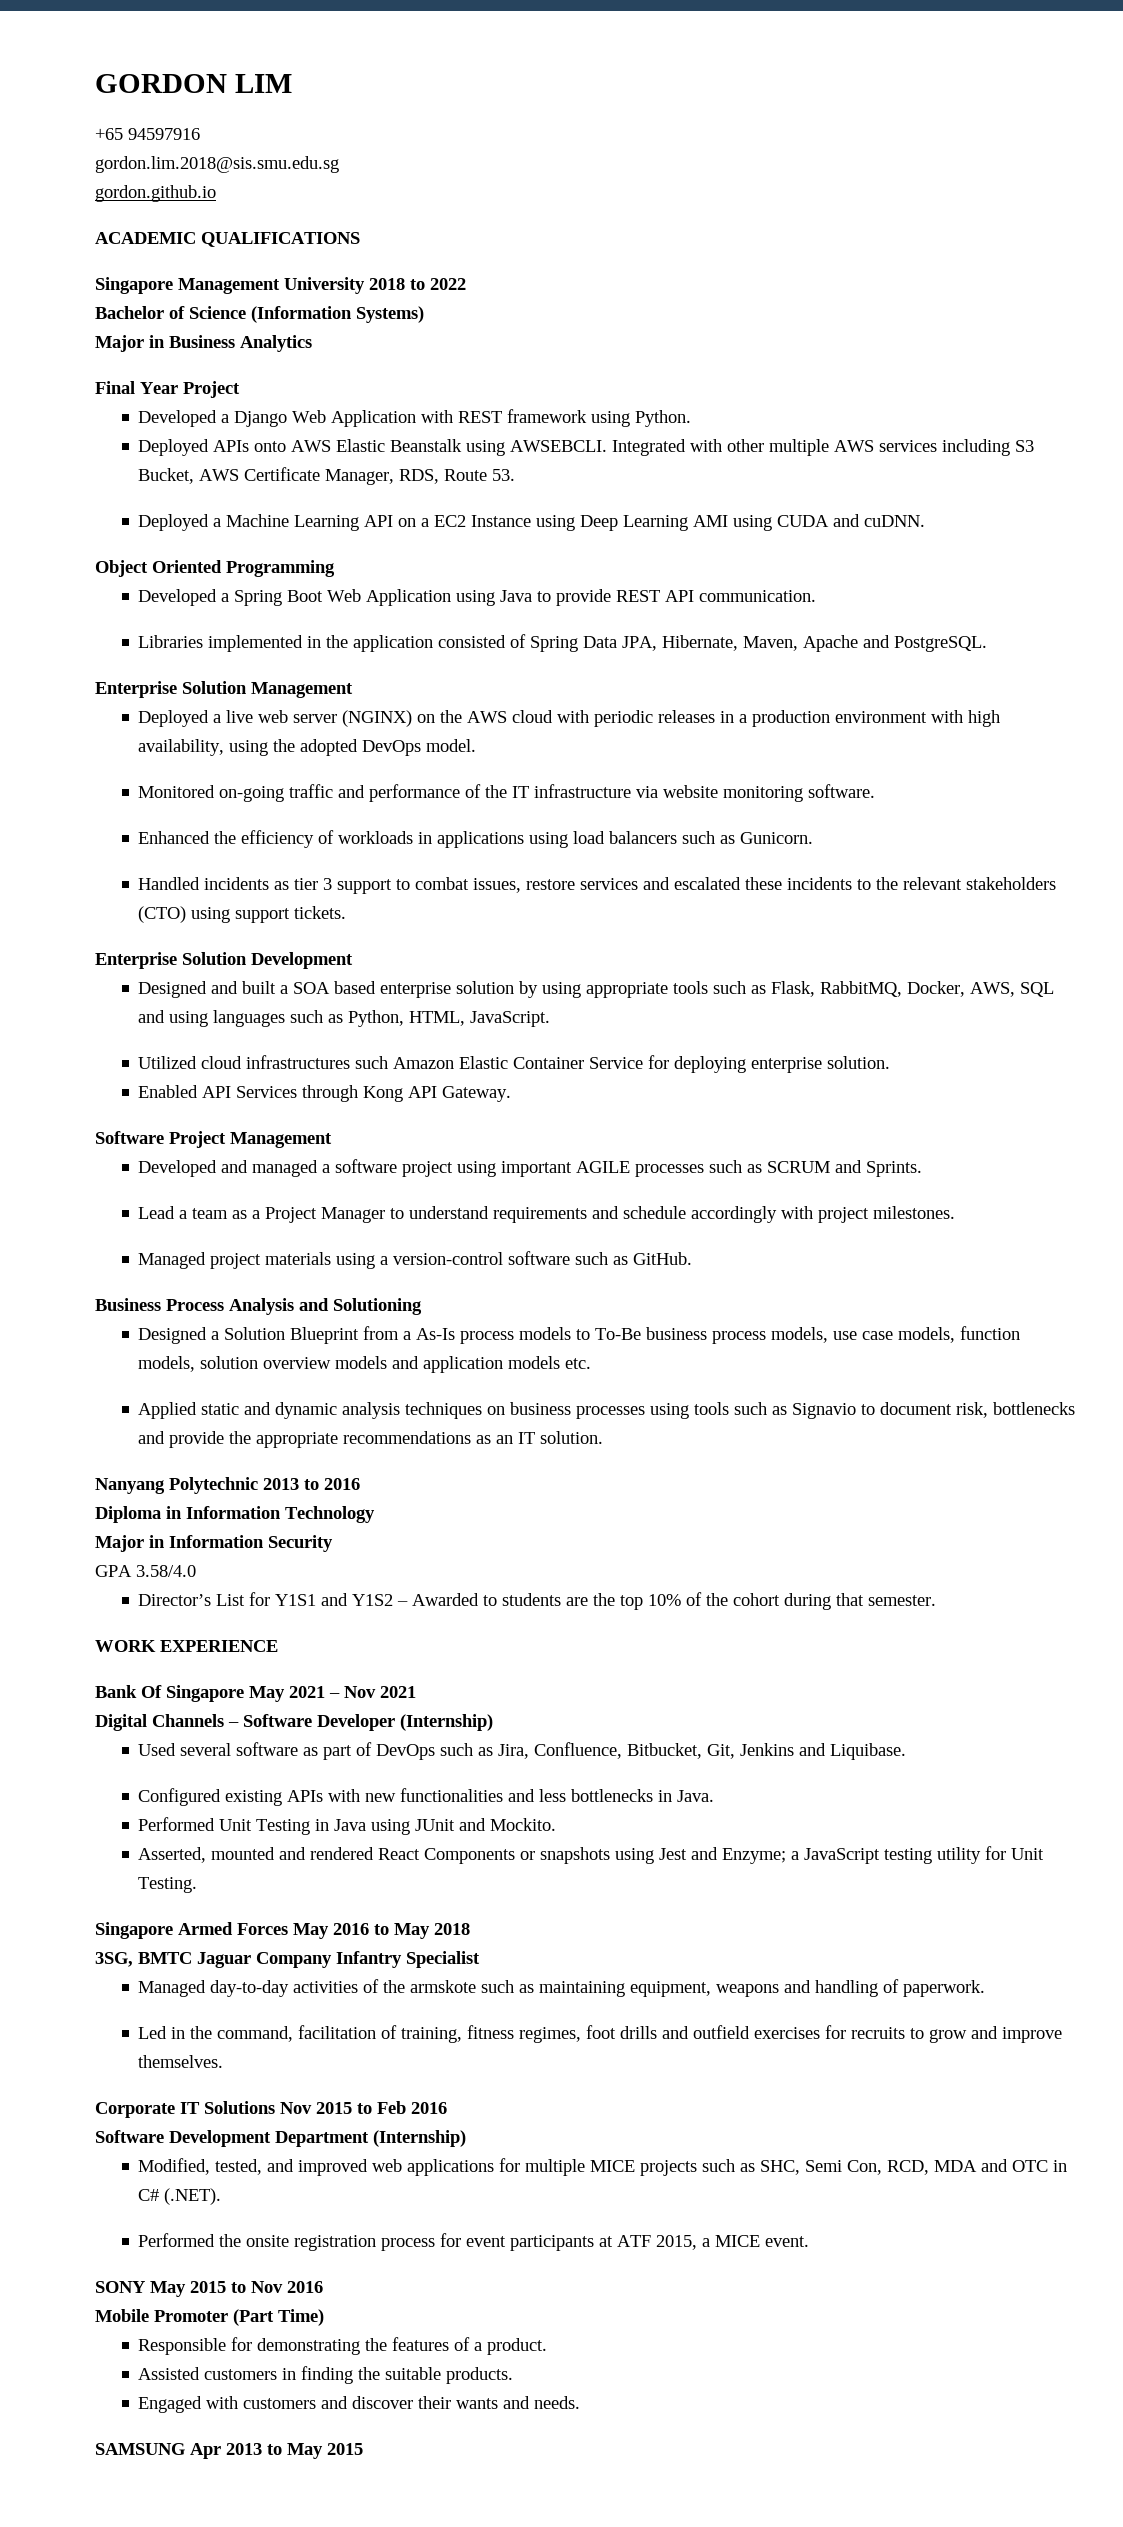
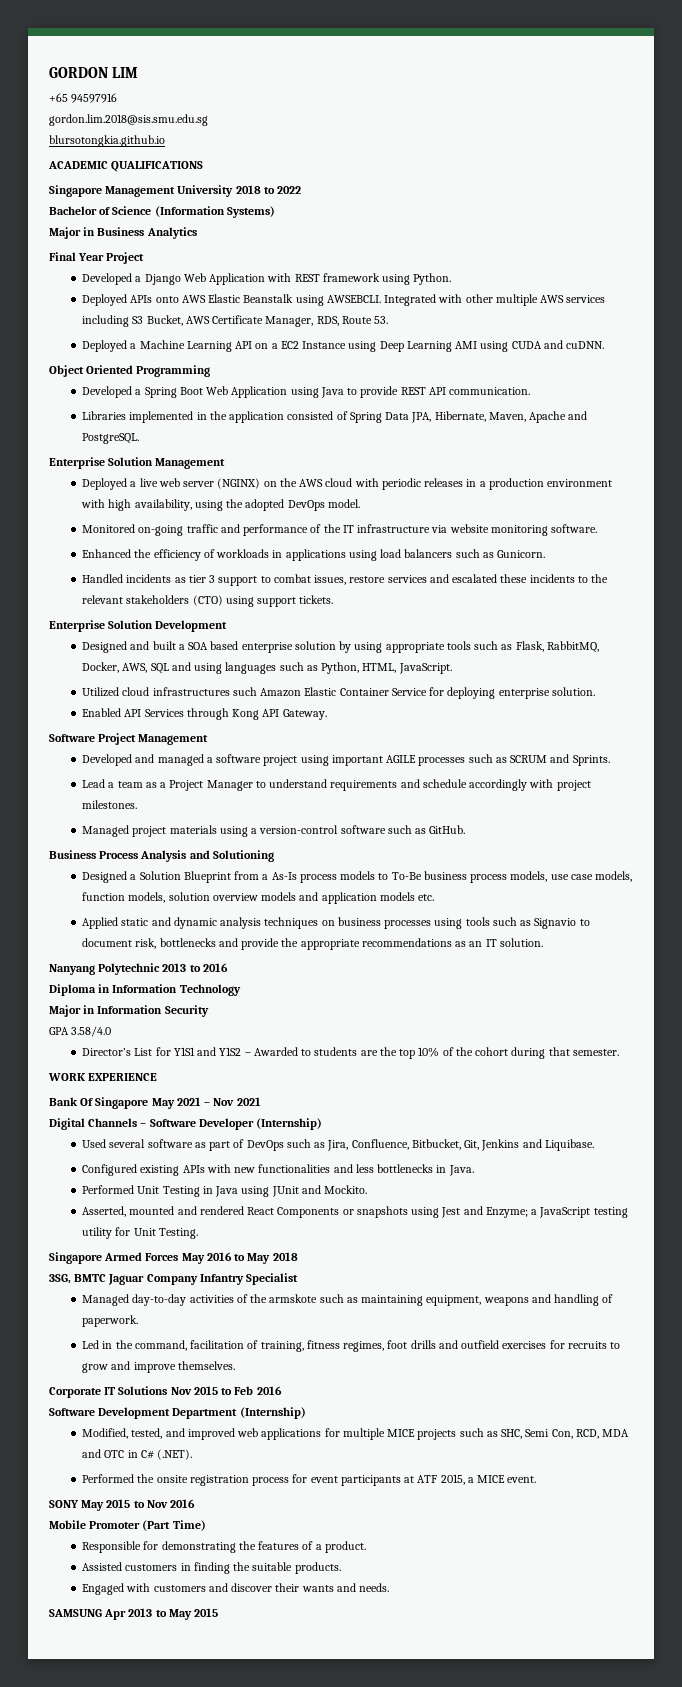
[95,185,216,202] gordon.github.io -> [49,135,165,147] blursotongkia.github.io

